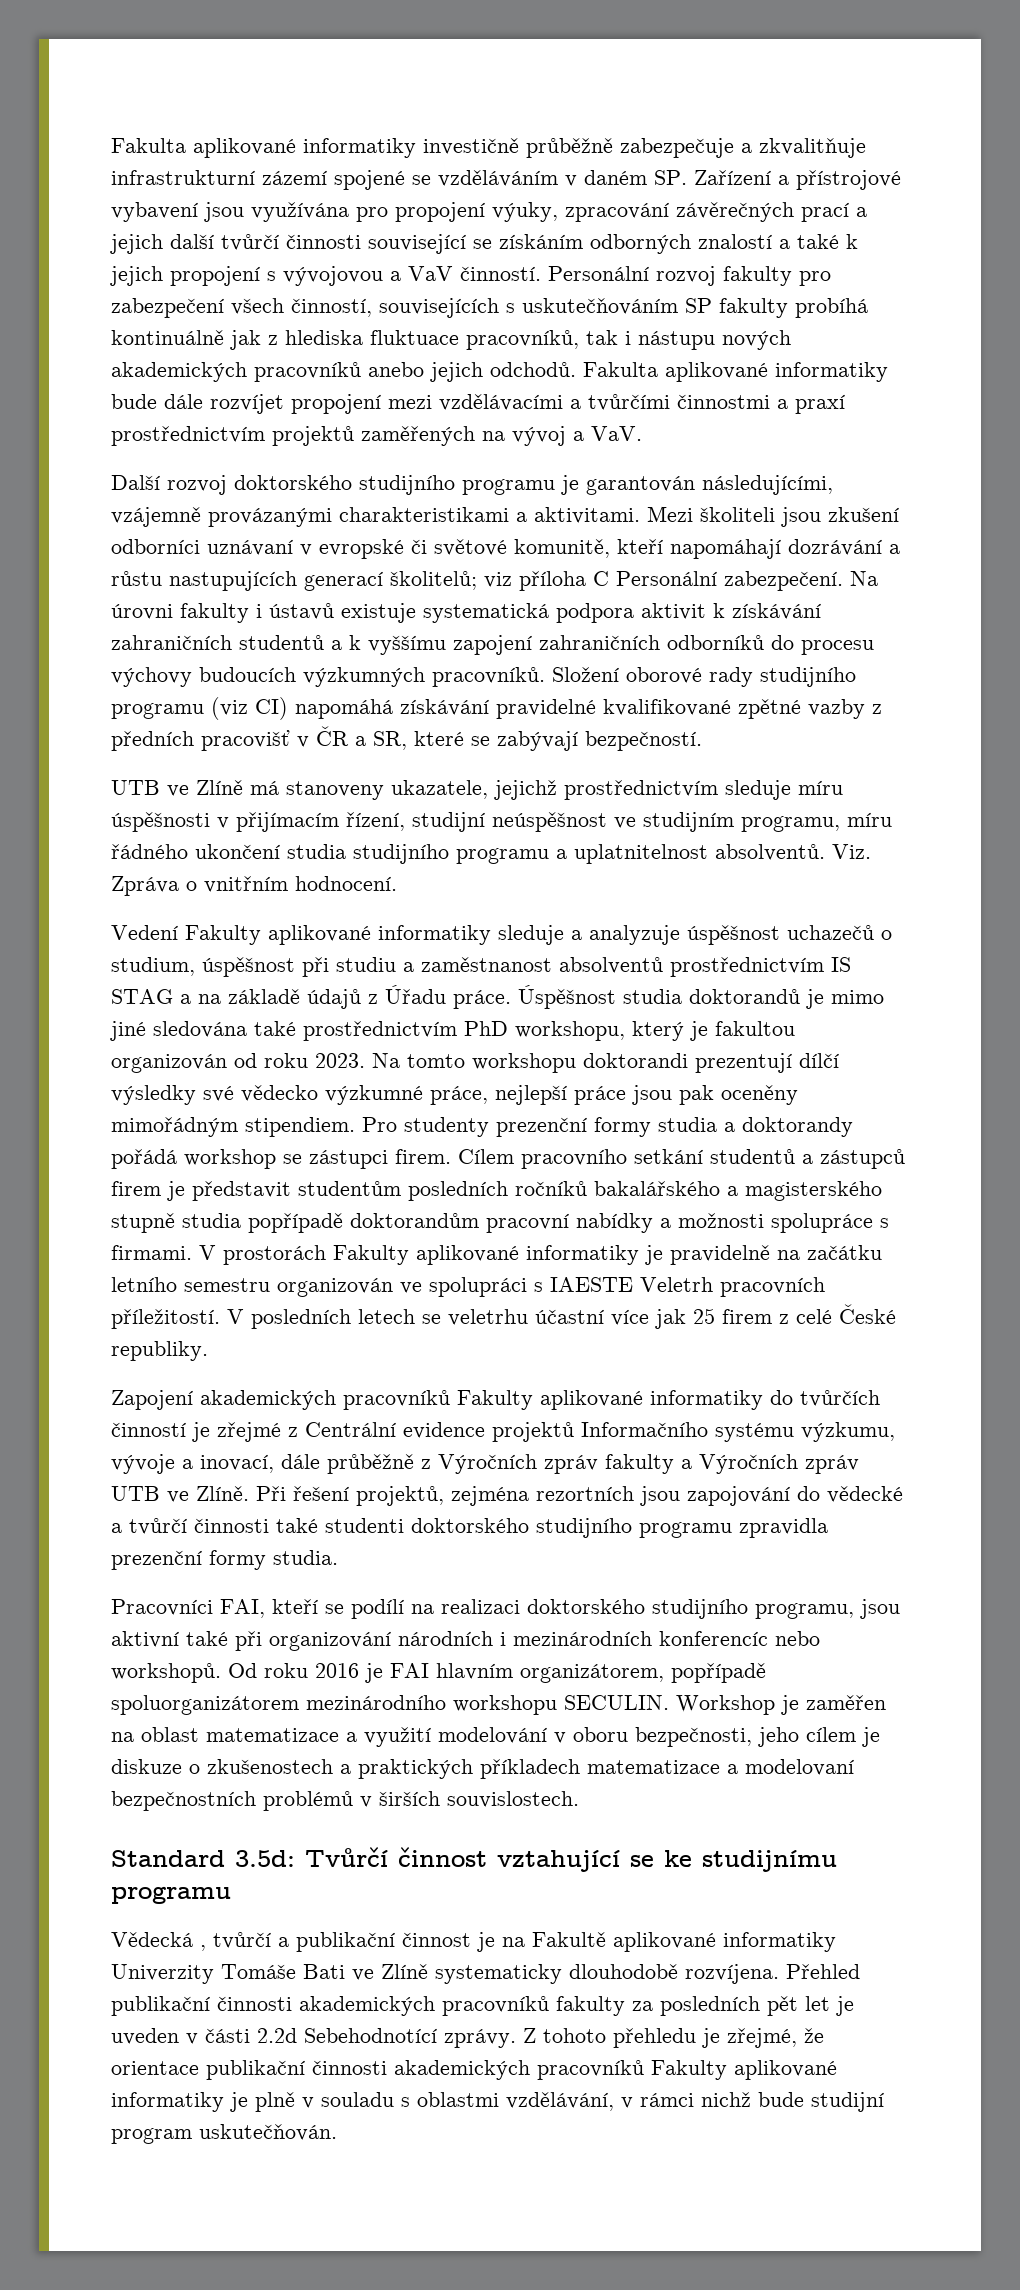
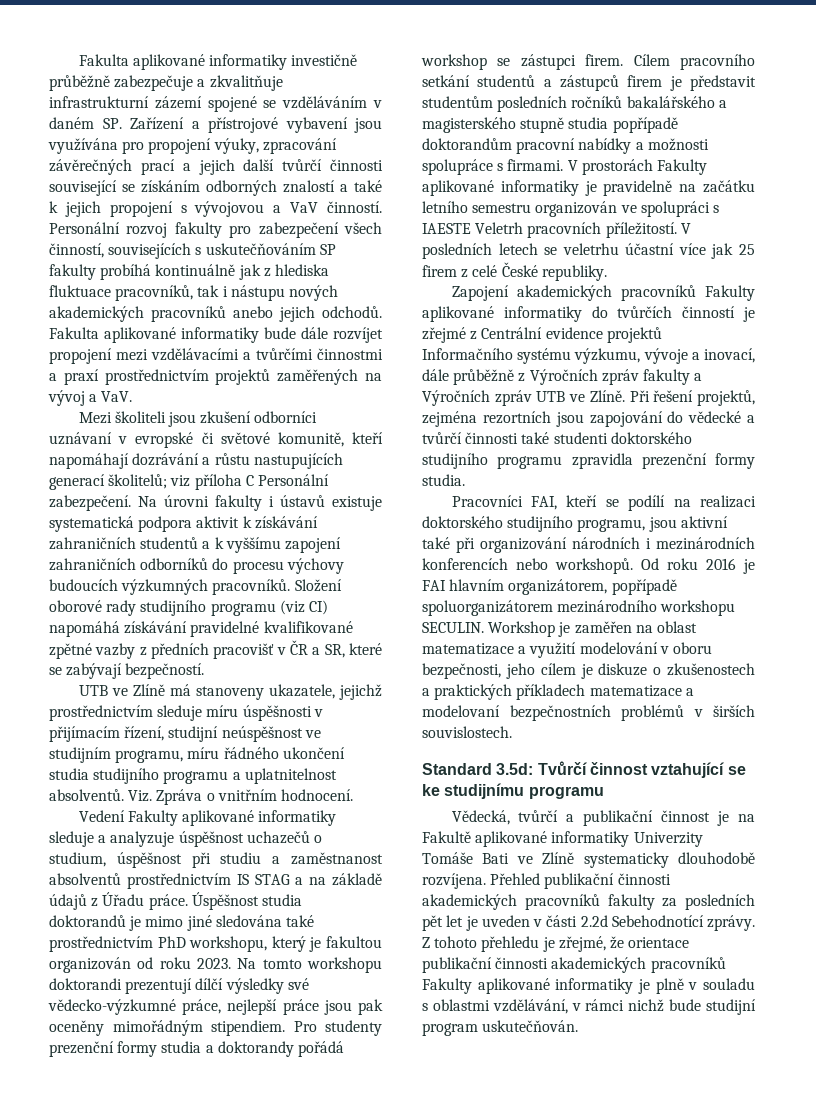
[111,475,833,495] [111,507,640,527] Další rozvoj doktorského studijního programu je garantován následujícími, vzájemně provázanými charakteristikami a aktivitami. -> (133, 396) none
[241,1085,423,1105] vědecko výzkumné -> [48,999,176,1015] vědecko-výzkumné
[659,1631,768,1646] konferencíc -> [422,558,508,570] konferencích
[111,1932,206,1951] Vědecká , -> [451,810,510,825] Vědecká,

